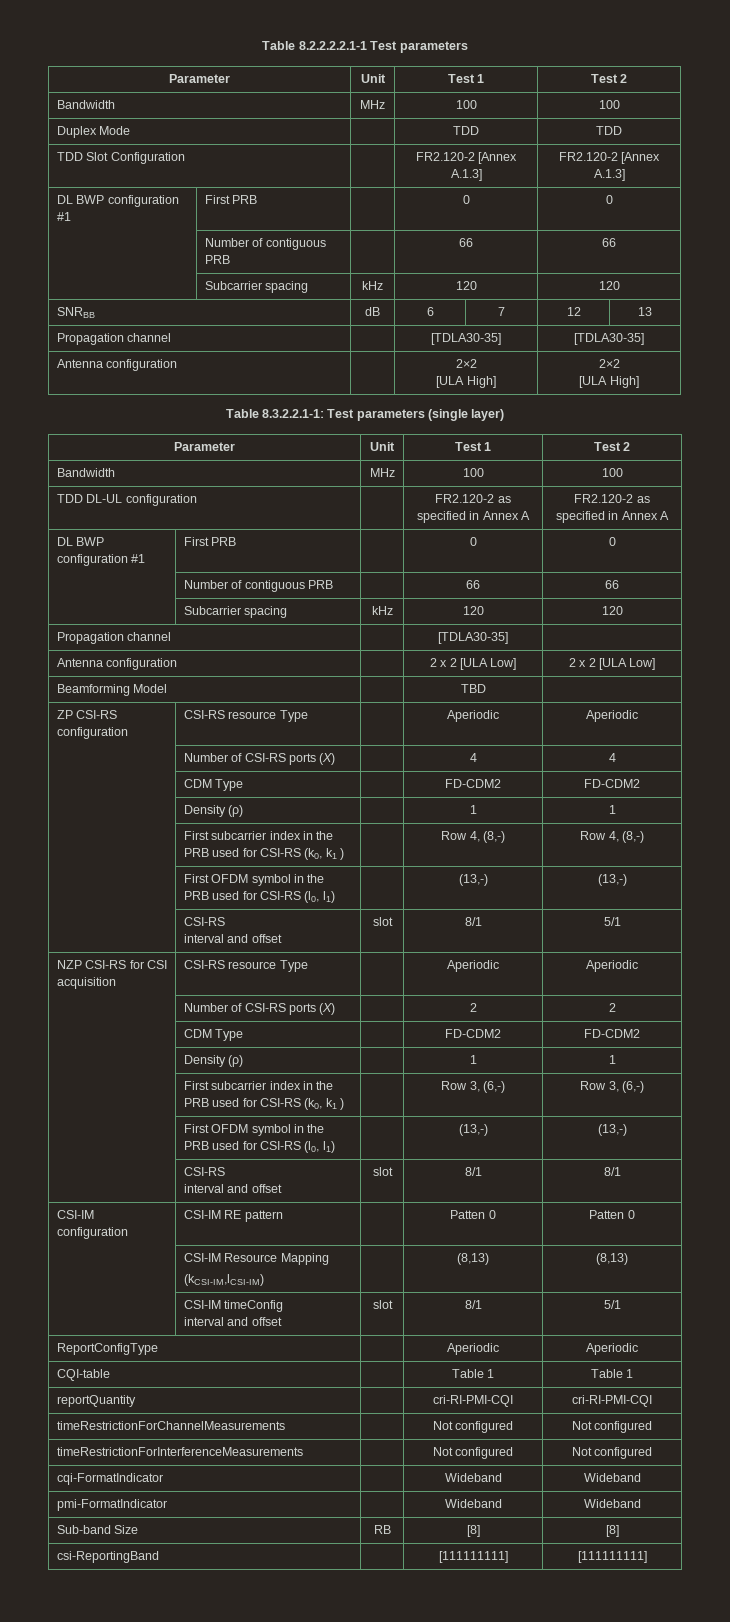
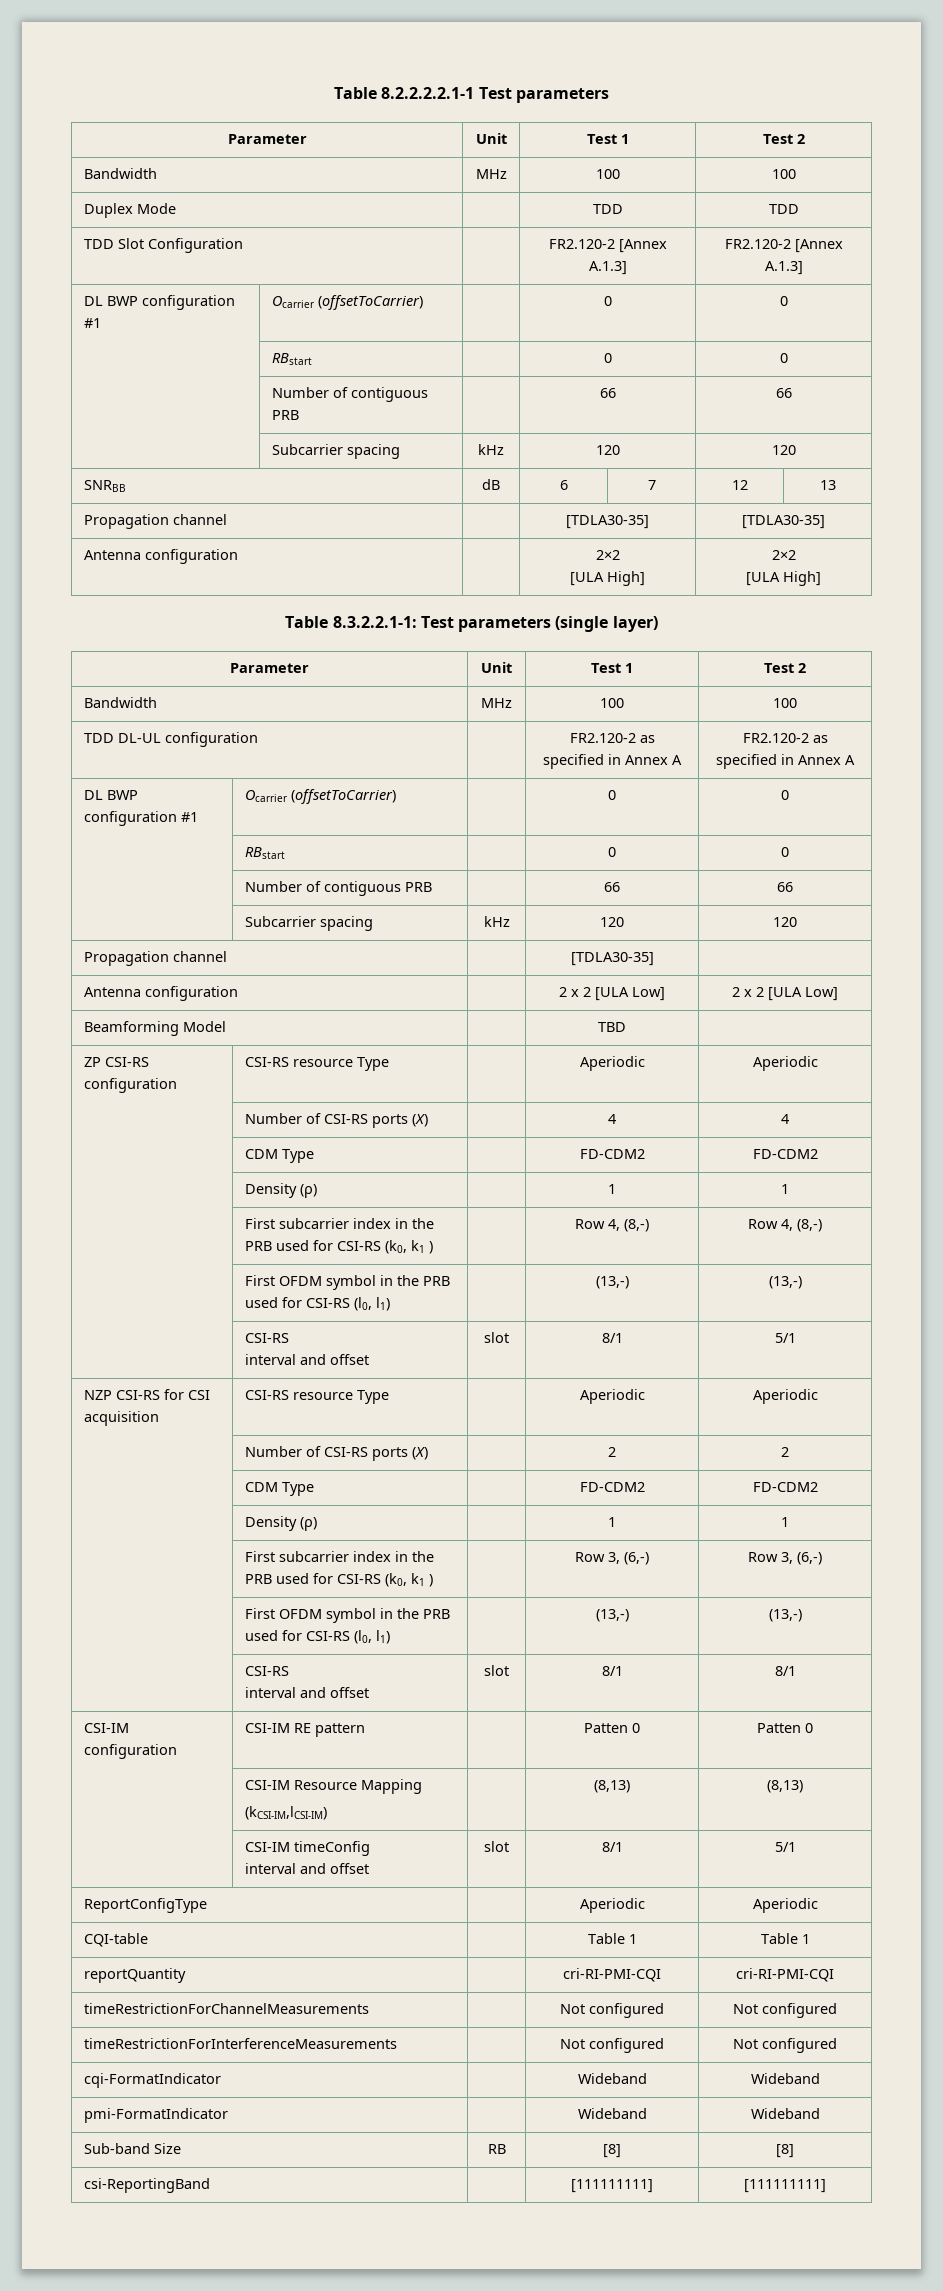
[204,195,258,204] First PRB -> [271,295,423,310] [603,296,612,306] [779,296,788,306] [271,353,312,365] Ocarrier (offsetToCarrier) | | 0 | 0 // | RBstart
[183,537,237,546] First PRB -> [244,789,396,804] [608,790,617,800] [781,790,790,800] [244,847,285,859] Ocarrier (offsetToCarrier) | | 0 | 0 // | RBstart

